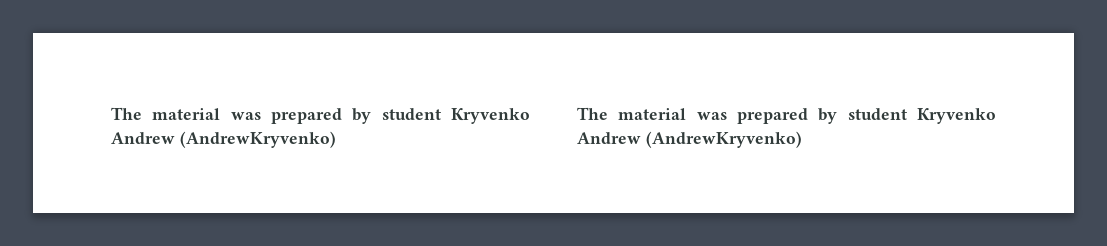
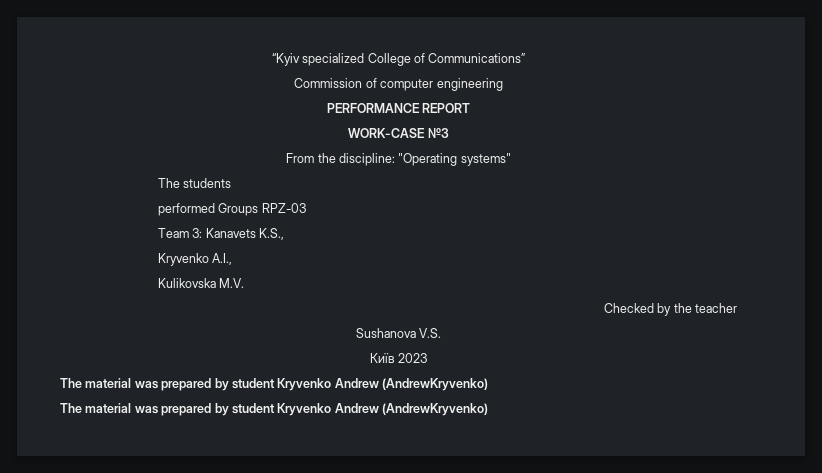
(111, 113) none -> [271,53,526,66] [294,78,503,91] [326,103,471,113] [348,128,449,138] [286,153,511,166] [158,178,232,188] [158,203,306,216] [158,228,285,240] [158,253,233,266] [158,278,245,288] [603,303,737,316] [355,328,442,338] [369,353,428,363] “Kyiv specialized College of Communications” // Commission of computer engineering // PERFORMANCE REPORT // WORK-CASE №3 // From the discipline: "Operating systems" // The students // performed Groups RPZ-03 // Team 3: Kanavets K.S., // Kryvenko A.I., // Kulikovska M.V. // Checked by the teacher // Sushanova V.S. // Київ 2023 //

